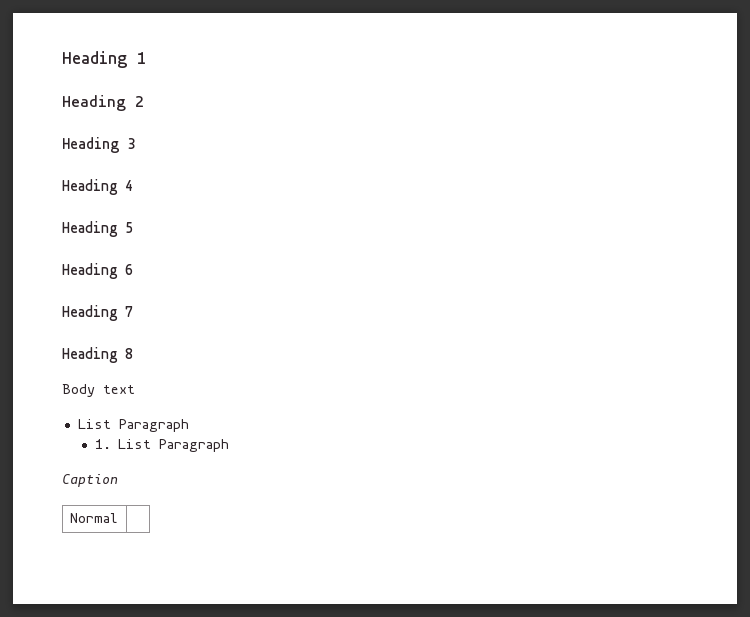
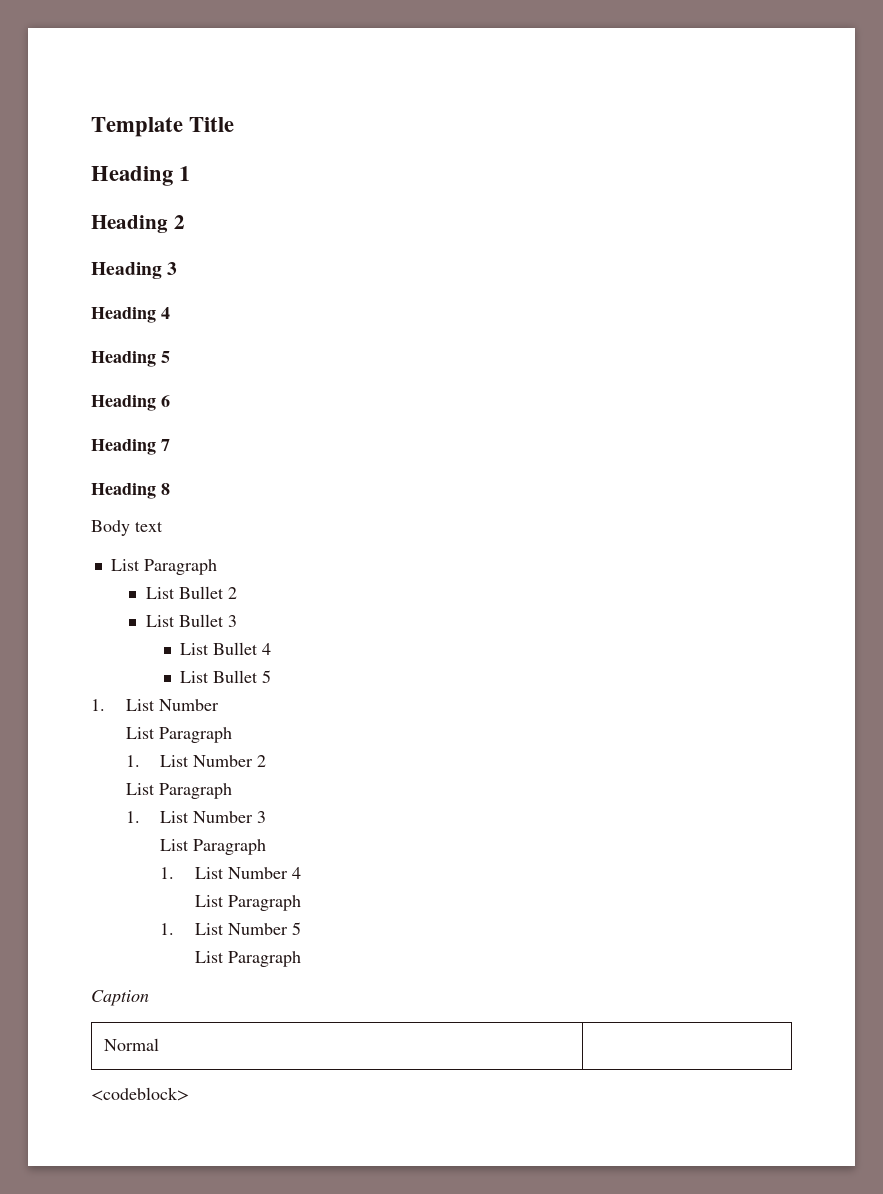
(62, 59) none -> [91,117,235,137] Template Title //
[95,439,112,449] 1. -> [145,586,237,599] [145,614,237,627] [180,642,272,655] [180,670,272,683] [91,699,219,711] [125,727,232,743] [125,755,267,767] [125,783,232,799] [125,811,267,823] [160,839,267,855] [160,867,302,879] [195,895,302,911] [160,922,302,935] List Bullet 2 // List Bullet 3 // List Bullet 4 // List Bullet 5 // 1. List Number // List Paragraph // 1. List Number 2 // List Paragraph // 1. List Number 3 // List Paragraph // 1. List Number 4 // List Paragraph // 1. List Number 5 //
(118, 518) none -> [91,1087,189,1101] // <codeblock>

